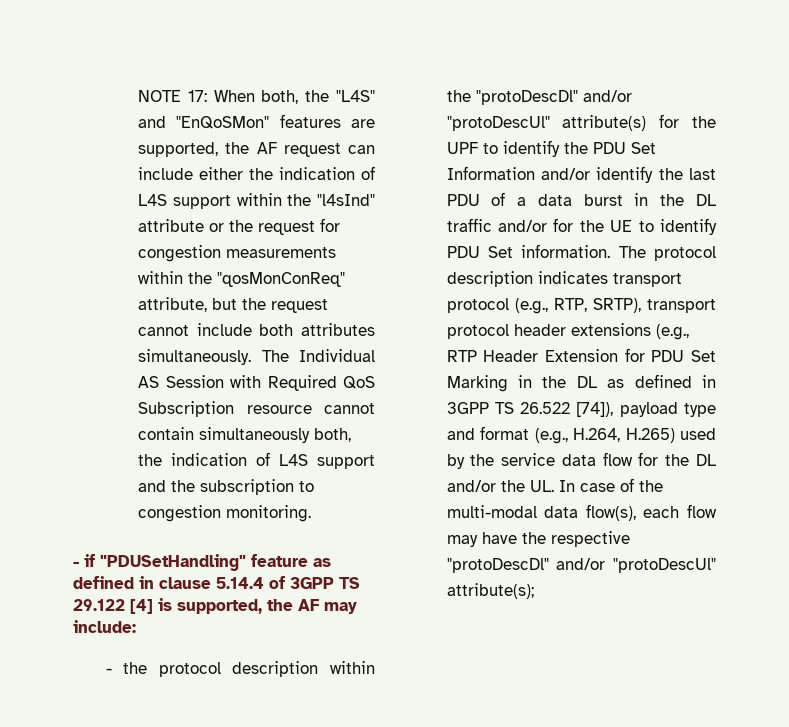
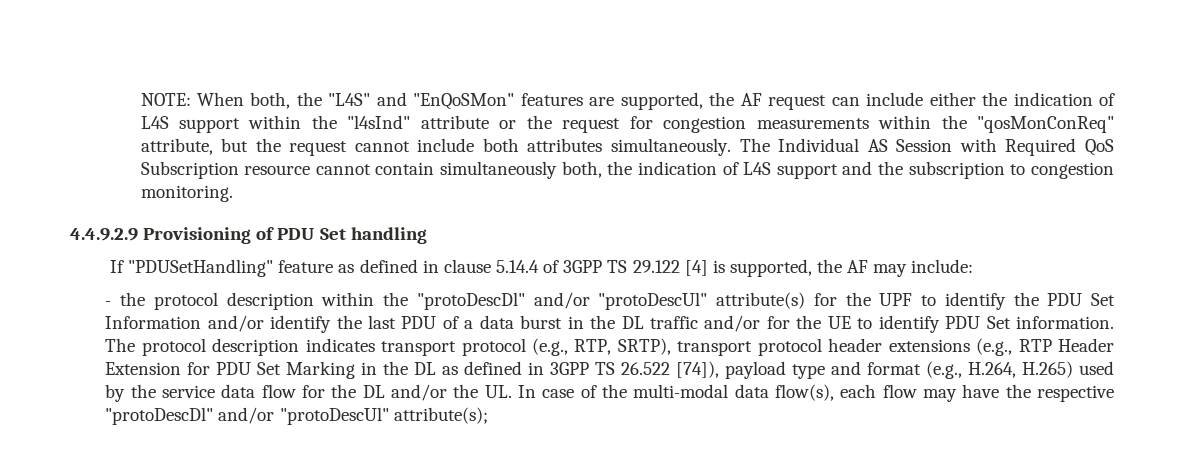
[138,90,207,102] NOTE 17: -> [140,93,191,106] NOTE:
[73,554,95,567] - if -> [70,227,427,244] [110,260,125,273] 4.4.9.2.9 Provisioning of PDU Set handling // If

